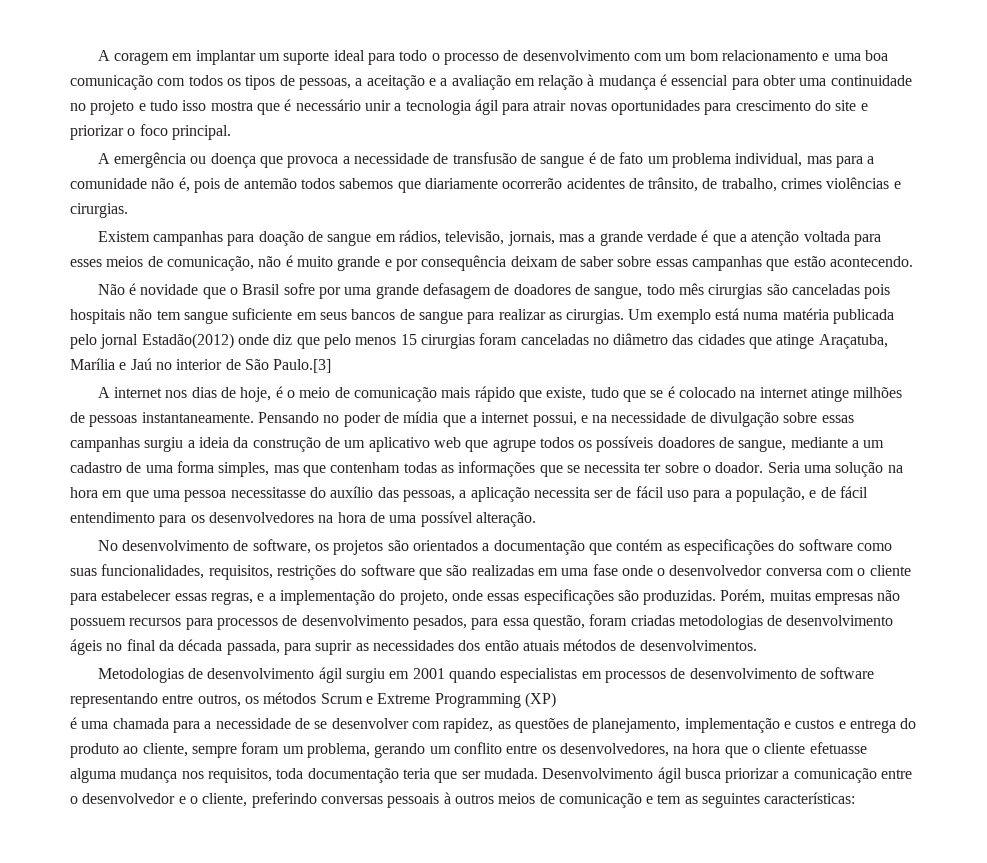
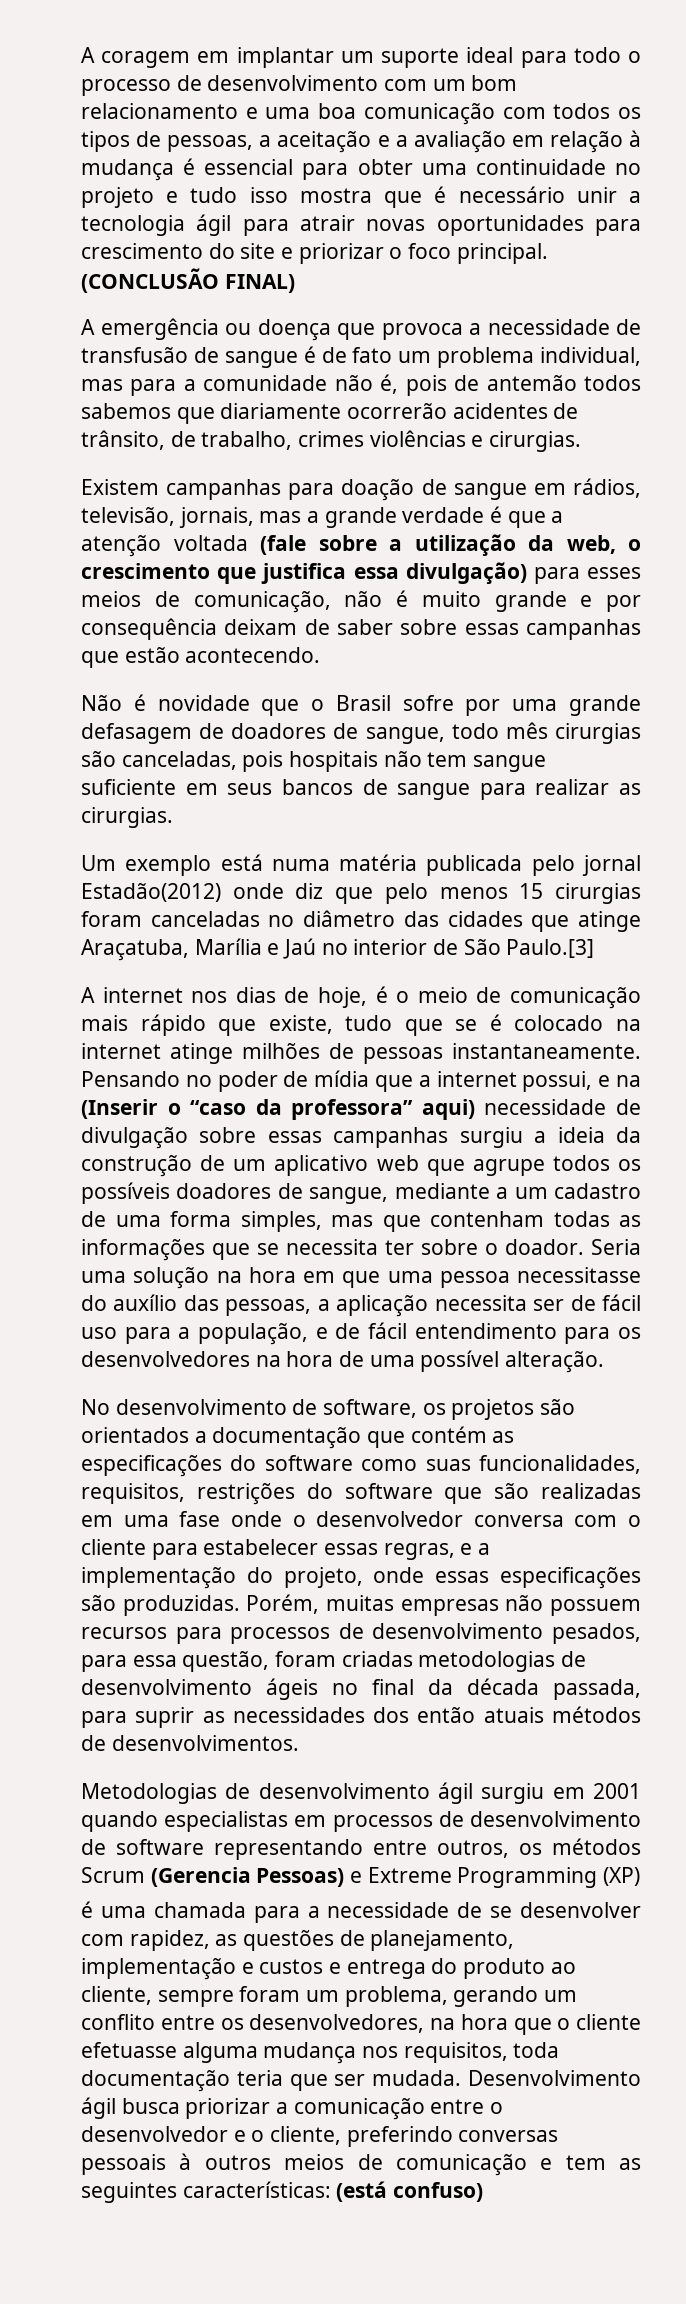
(231, 132) none -> [81,268,295,293] (CONCLUSÃO FINAL)
(850, 236) none -> [260,534,641,556] [81,562,527,584] (fale sobre a utilização da web, o crescimento que justifica essa divulgação)
[791,284,860,295] canceladas -> [121,751,237,770] canceladas,
(625, 316) none -> (173, 817) //
(608, 419) none -> [81,1099,475,1120] (Inserir o “caso da professora” aqui)
(363, 698) none -> [150,1867,345,1887] (Gerencia Pessoas)
(856, 798) none -> [336,2181,484,2202] (está confuso)

